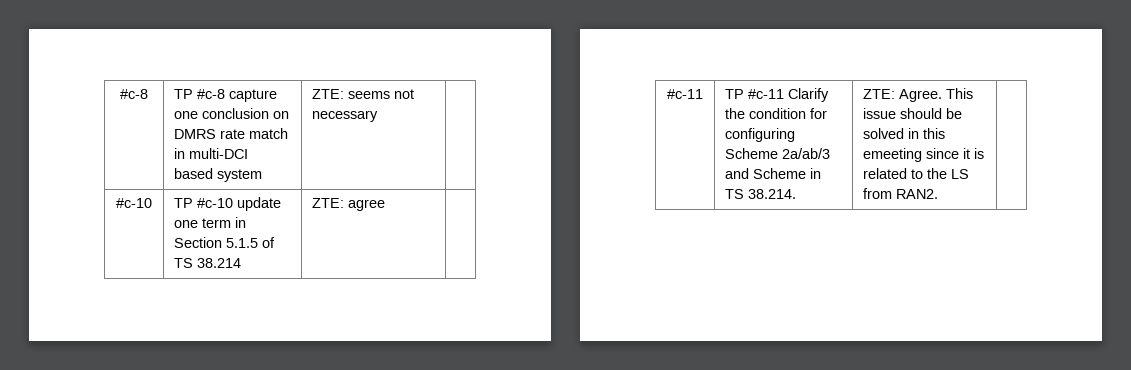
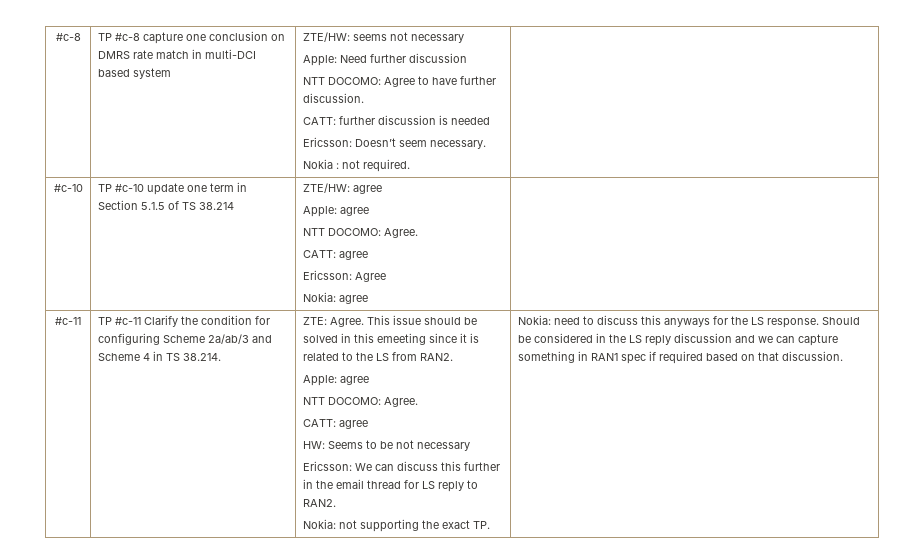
[312,89,345,99] ZTE: -> [302,32,350,42] ZTE/HW:
(379, 116) none -> [302,53,467,66] [302,76,496,87] [302,93,364,103] [302,115,490,125] [302,137,486,149] [302,159,410,172] // Apple: Need further discussion // NTT DOCOMO: Agree to have further discussion. // CATT: further discussion is needed // Ericsson: Doesn’t seem necessary. // Nokia : not required.
[312,198,345,208] ZTE: -> [302,183,382,194] [302,206,369,217] [302,228,418,238] [302,250,368,260] [302,270,386,282] [302,292,336,302] ZTE/HW: agree // Apple: agree // NTT DOCOMO: Agree. // CATT: agree // Ericsson: Agree // Nokia:
(807, 173) none -> [142,353,150,361] 4
(939, 194) | -> [302,375,369,386] [302,397,418,407] [302,419,368,429] [302,440,470,451] [302,461,500,471] [302,479,478,492] [302,499,336,507] [302,519,490,532] [517,315,860,328] [517,333,838,346] [517,351,843,364] // Apple: agree // NTT DOCOMO: Agree. // CATT: agree // HW: Seems to be not necessary // Ericsson: We can discuss this further in the email thread for LS reply to RAN2. // Nokia: not supporting the exact TP. | Nokia: need to discuss this anyways for the LS response. Should be considered in the LS reply discussion and we can capture something in RAN1 spec if required based on that discussion.

